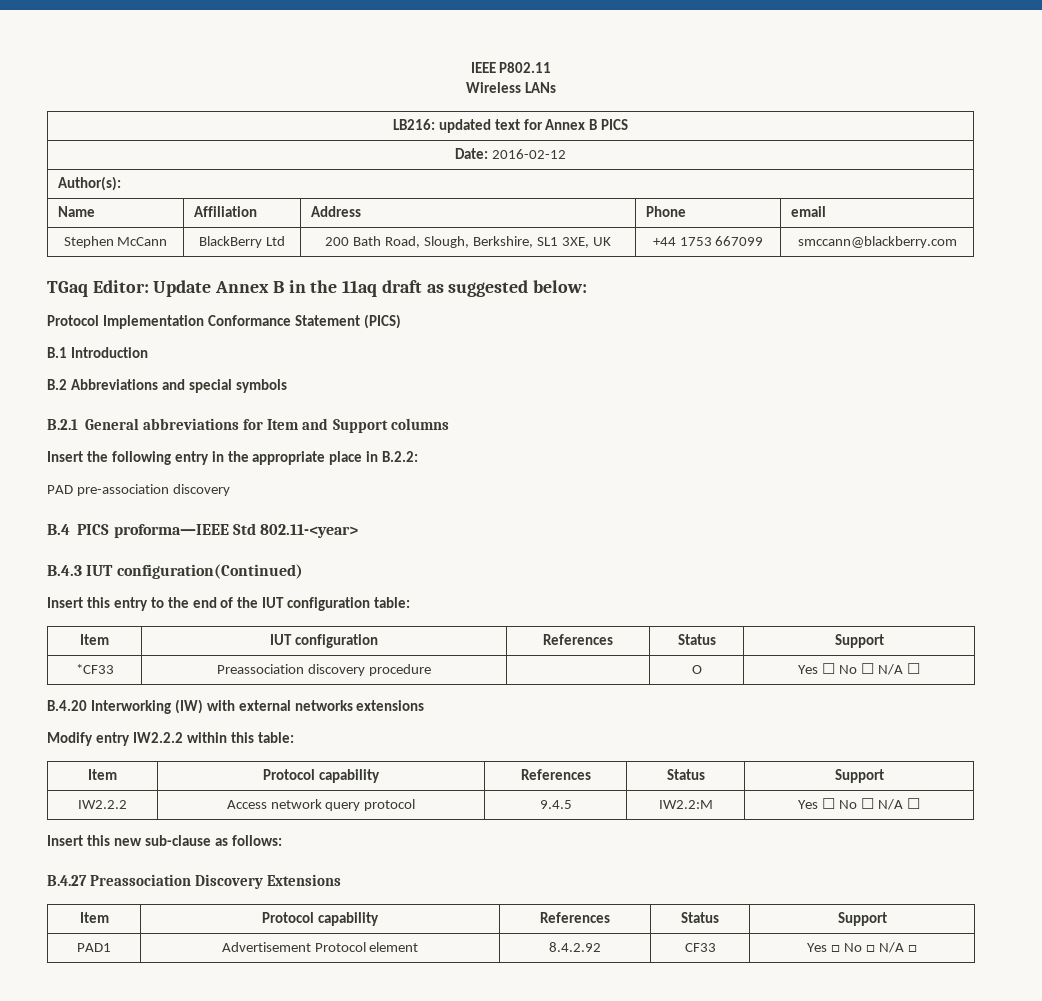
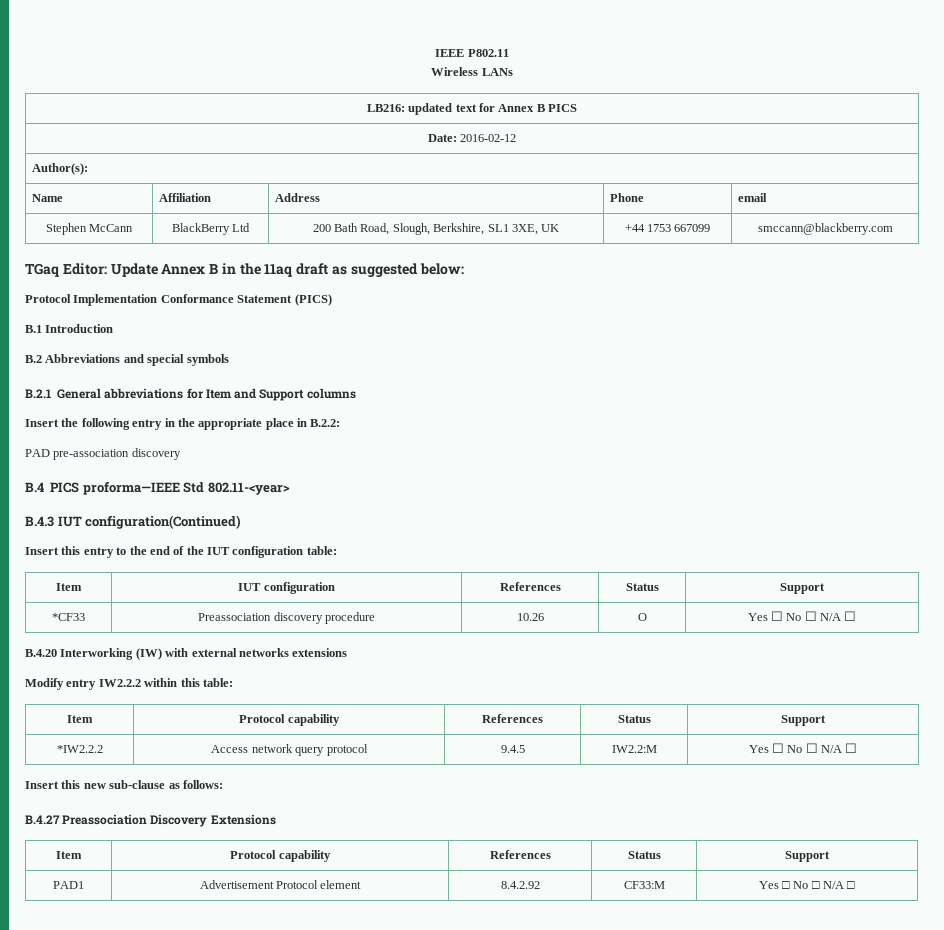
(431, 670) none -> [516,613,544,621] 10.26
[78,800,127,809] IW2.2.2 -> [56,745,103,753] *IW2.2.2
[684,943,716,952] CF33 -> [623,881,665,889] CF33:M

